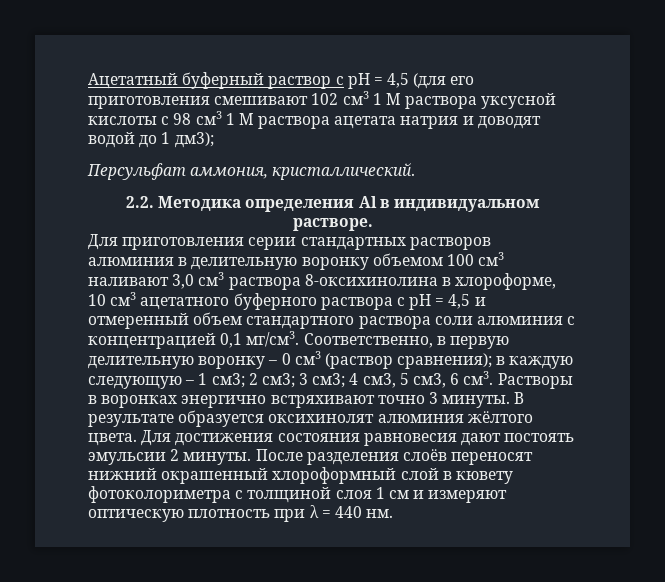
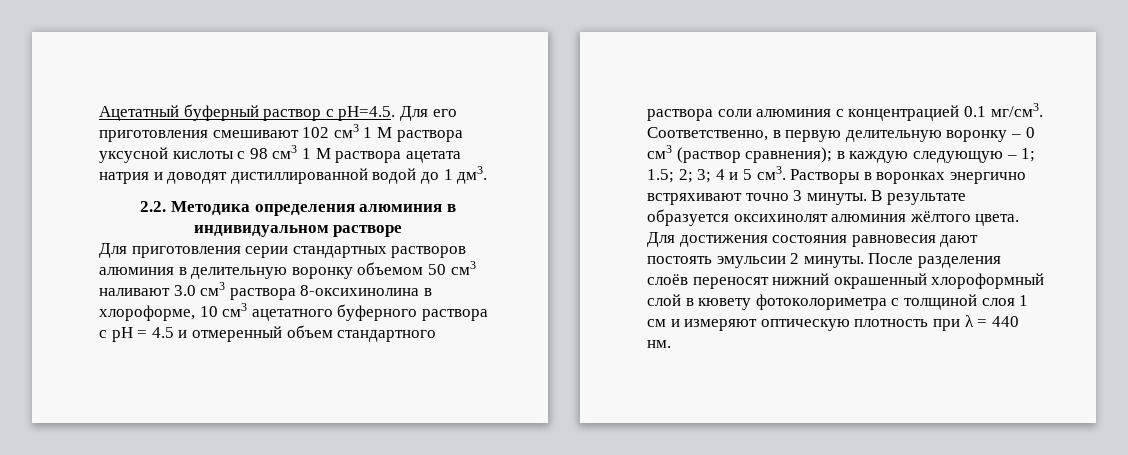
[347,73,447,89] рН = 4,5 (для -> [338,106,428,121] рН=4.5. Для
(541, 122) none -> [230,168,368,184] дистиллированной
[174,132,214,148] [87,163,416,180] дм3); // Персульфат аммония, кристаллический. -> [457,166,488,184] дм3.
[358,196,377,208] Al -> [359,204,443,212] алюминия
[292,218,373,231] растворе. -> [333,225,403,237] растворе
[446,254,474,266] 100 -> [427,264,446,275] 50
[172,274,195,289] 3,0 -> [173,285,196,296] 3.0
[448,294,471,309] 4,5 -> [151,327,174,338] 4.5
[220,333,243,348] 0,1 -> [963,106,986,117] 0.1
[198,373,460,388] 1 см3; 2 см3; 3 см3; 4 см3, 5 см3, 6 -> [1021,148,1036,162] [647,169,752,183] 1; 1.5; 2; 3; 4 и 5

